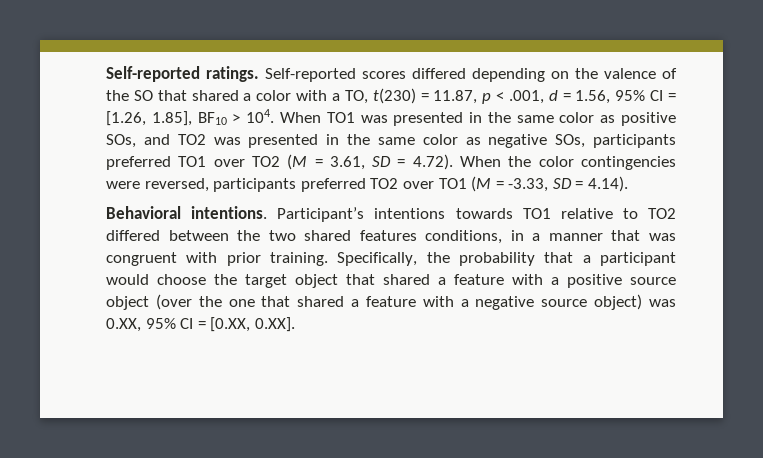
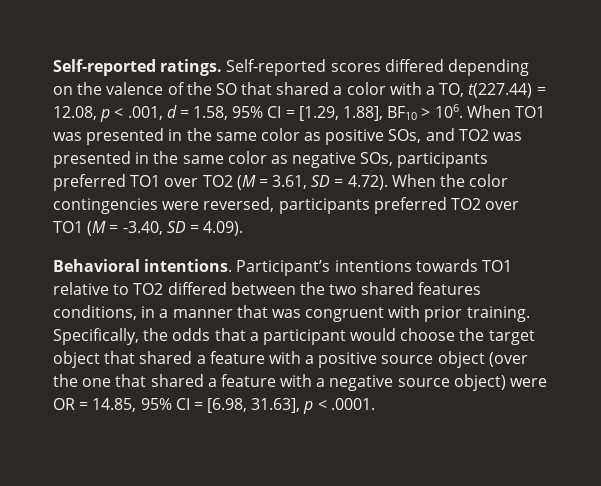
[372,88,478,104] t(230) = 11.87, -> [468,83,546,98] [53,106,97,120] t(227.44) = 12.08,
[575,90,677,104] [106,111,192,126] 1.56, 95% CI = [1.26, 1.85], -> [193,106,384,121] 1.58, 95% CI = [1.29, 1.88],
[246,109,275,123] 104. -> [434,104,463,118] 106.
[508,176,629,192] -3.33, SD = 4.14). -> [122,221,244,236] -3.40, SD = 4.09).
[458,252,535,266] probability -> [172,328,211,341] odds
[649,299,676,307] [106,317,295,332] was 0.XX, 95% CI = [0.XX, 0.XX]. -> [510,378,548,387] [53,398,375,414] were OR = 14.85, 95% CI = [6.98, 31.63], p < .0001.

